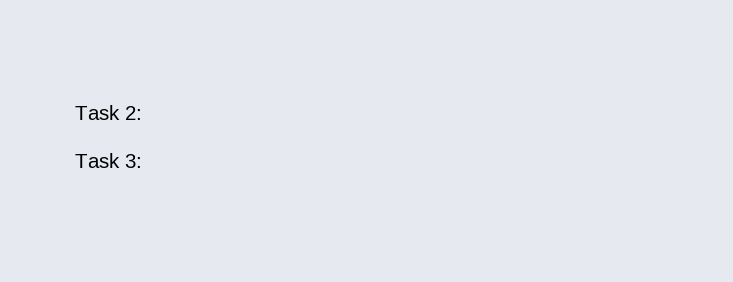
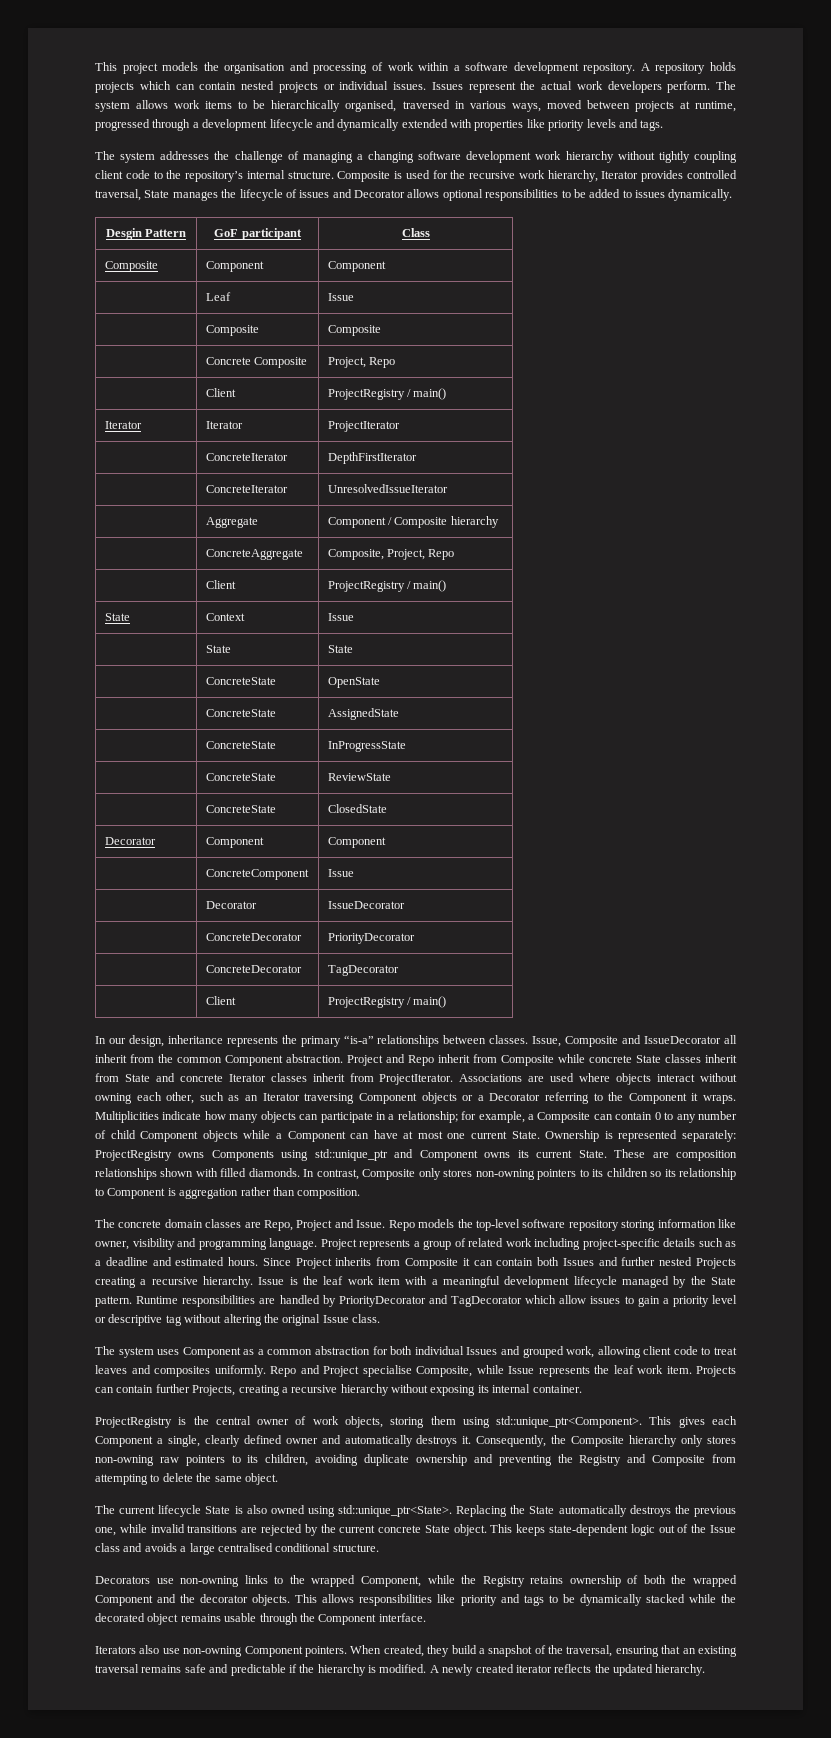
[75,105,142,120] [75,153,142,168] Task 2: // Task 3: -> [95,62,736,74] [95,81,736,93] [95,100,736,112] [95,119,664,131] [95,151,737,163] [95,170,737,182] [95,189,733,201] [105,228,187,240] [214,228,302,240] [401,228,430,237] [104,261,158,272] [205,261,264,272] [327,261,386,272] [205,292,231,301] [327,293,354,301] [205,325,259,336] [327,325,381,336] [205,357,307,368] [327,357,395,368] [205,388,236,397] [327,388,447,400] [104,421,142,429] [205,421,243,429] [327,421,400,432] [205,453,288,461] [327,452,417,464] [205,485,288,493] [327,484,448,493] [205,517,258,528] [327,516,499,528] [205,549,303,560] [327,549,455,560] [205,580,236,589] [327,580,447,592] [104,613,130,621] [205,613,245,621] [327,613,354,621] [205,645,231,653] [327,645,353,653] [205,677,276,685] [327,677,380,688] [205,709,276,717] [327,708,399,720] [205,741,276,749] [327,741,406,752] [205,773,276,781] [327,773,391,781] [205,805,276,813] [327,804,387,813] [104,837,156,845] [205,837,264,848] [327,837,386,848] [205,869,309,880] [327,869,354,877] [205,901,257,909] [327,901,405,909] [205,933,302,941] [327,933,415,944] [205,965,302,973] [327,965,399,976] [205,996,236,1005] [327,996,447,1008] [95,1035,737,1047] [95,1054,737,1066] [95,1073,737,1085] [95,1092,736,1104] [95,1111,738,1123] [95,1130,736,1142] [95,1149,737,1161] [95,1168,737,1180] [95,1187,361,1199] [95,1219,737,1231] [95,1238,736,1250] [95,1257,736,1269] [95,1276,737,1288] [95,1295,737,1307] [95,1314,380,1326] [95,1346,737,1358] [95,1365,736,1377] [95,1384,582,1396] [95,1416,738,1428] [95,1435,736,1447] [95,1454,737,1466] [95,1473,278,1485] [95,1505,736,1517] [95,1524,736,1536] [95,1543,379,1555] [95,1575,737,1587] [95,1594,736,1606] [95,1613,426,1625] [95,1645,738,1657] [95,1664,706,1676] This project models the organisation and processing of work within a software development repository. A repository holds projects which can contain nested projects or individual issues. Issues represent the actual work developers perform. The system allows work items to be hierarchically organised, traversed in various ways, moved between projects at runtime, progressed through a development lifecycle and dynamically extended with properties like priority levels and tags. // The system addresses the challenge of managing a changing software development work hierarchy without tightly coupling client code to the repository’s internal structure. Composite is used for the recursive work hierarchy, Iterator provides controlled traversal, State manages the lifecycle of issues and Decorator allows optional responsibilities to be added to issues dynamically. // Desgin Pattern | GoF participant | Class // Composite | Component | Component // | Leaf | Issue // | Composite | Composite // | Concrete Composite | Project, Repo // | Client | ProjectRegistry / main() // Iterator | Iterator | ProjectIterator // | ConcreteIterator | DepthFirstIterator // | ConcreteIterator | UnresolvedIssueIterator // | Aggregate | Component / Composite hierarchy // | ConcreteAggregate | Composite, Project, Repo // | Client | ProjectRegistry / main() // State | Context | Issue // | State | State // | ConcreteState | OpenState // | ConcreteState | AssignedState // | ConcreteState | InProgressState // | ConcreteState | ReviewState // | ConcreteState | ClosedState // Decorator | Component | Component // | ConcreteComponent | Issue // | Decorator | IssueDecorator // | ConcreteDecorator | PriorityDecorator // | ConcreteDecorator | TagDecorator // | Client | ProjectRegistry / main() // In our design, inheritance represents the primary “is-a” relationships between classes. Issue, Composite and IssueDecorator all inherit from the common Component abstraction. Project and Repo inherit from Composite while concrete State classes inherit from State and concrete Iterator classes inherit from ProjectIterator. Associations are used where objects interact without owning each other, such as an Iterator traversing Component objects or a Decorator referring to the Component it wraps. Multiplicities indicate how many objects can participate in a relationship; for example, a Composite can contain 0 to any number of child Component objects while a Component can have at most one current State. Ownership is represented separately: ProjectRegistry owns Components using std::unique_ptr and Component owns its current State. These are composition relationships shown with filled diamonds. In contrast, Composite only stores non-owning pointers to its children so its relationship to Component is aggregation rather than composition. // The concrete domain classes are Repo, Project and Issue. Repo models the top-level software repository storing information like owner, visibility and programming language. Project represents a group of related work including project-specific details such as a deadline and estimated hours. Since Project inherits from Composite it can contain both Issues and further nested Projects creating a recursive hierarchy. Issue is the leaf work item with a meaningful development lifecycle managed by the State pattern. Runtime responsibilities are handled by PriorityDecorator and TagDecorator which allow issues to gain a priority level or descriptive tag without altering the original Issue class. // The system uses Component as a common abstraction for both individual Issues and grouped work, allowing client code to treat leaves and composites uniformly. Repo and Project specialise Composite, while Issue represents the leaf work item. Projects can contain further Projects, creating a recursive hierarchy without exposing its internal container. // ProjectRegistry is the central owner of work objects, storing them using std::unique_ptr<Component>. This gives each Component a single, clearly defined owner and automatically destroys it. Consequently, the Composite hierarchy only stores non-owning raw pointers to its children, avoiding duplicate ownership and preventing the Registry and Composite from attempting to delete the same object. // The current lifecycle State is also owned using std::unique_ptr<State>. Replacing the State automatically destroys the previous one, while invalid transitions are rejected by the current concrete State object. This keeps state-dependent logic out of the Issue class and avoids a large centralised conditional structure. // Decorators use non-owning links to the wrapped Component, while the Registry retains ownership of both the wrapped Component and the decorator objects. This allows responsibilities like priority and tags to be dynamically stacked while the decorated object remains usable through the Component interface. // Iterators also use non-owning Component pointers. When created, they build a snapshot of the traversal, ensuring that an existing traversal remains safe and predictable if the hierarchy is modified. A newly created iterator reflects the updated hierarchy.

